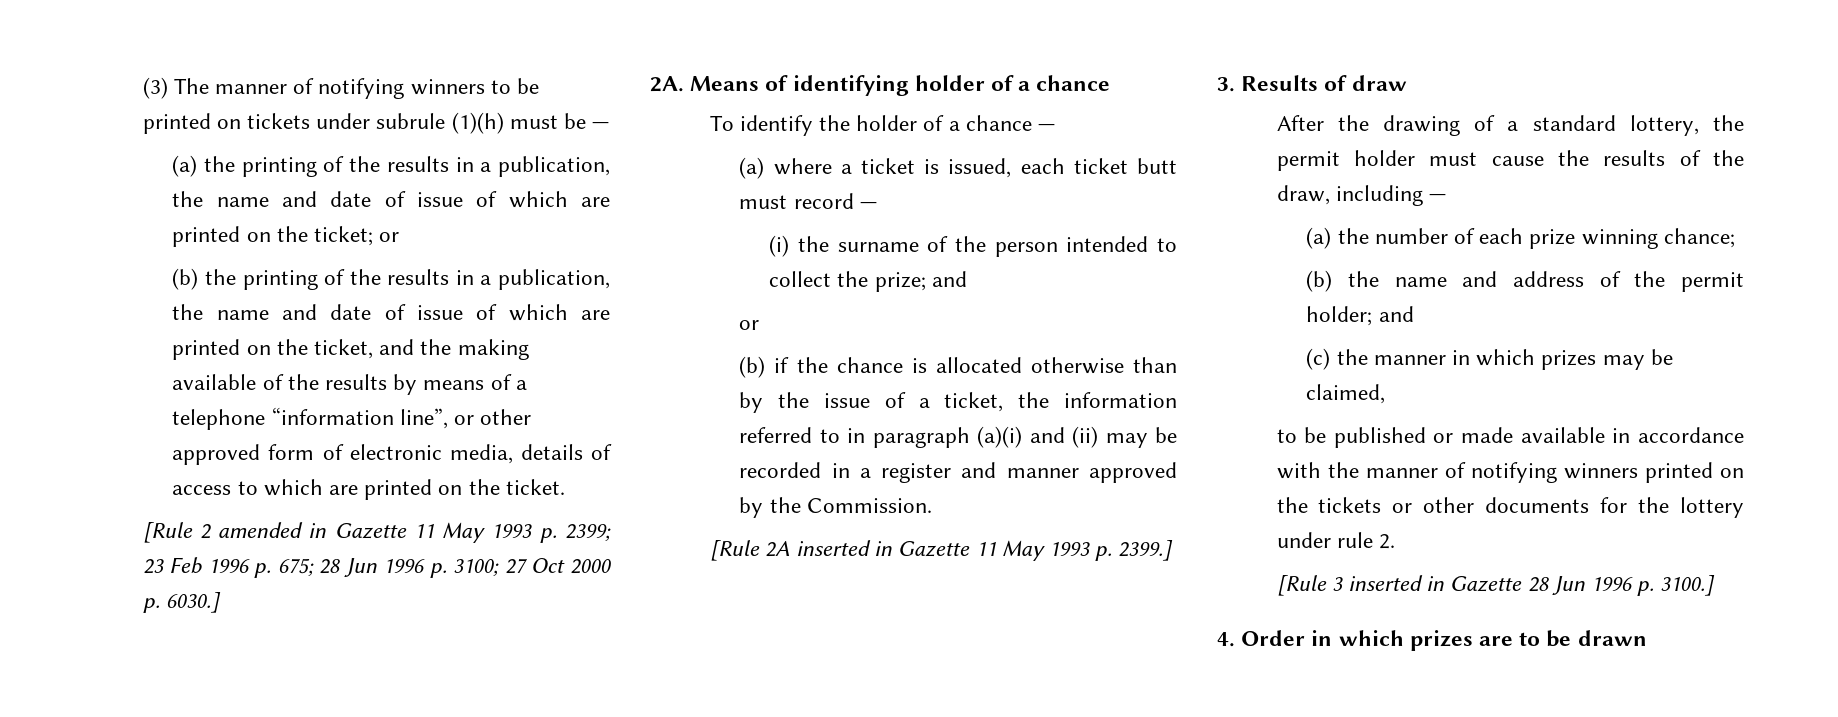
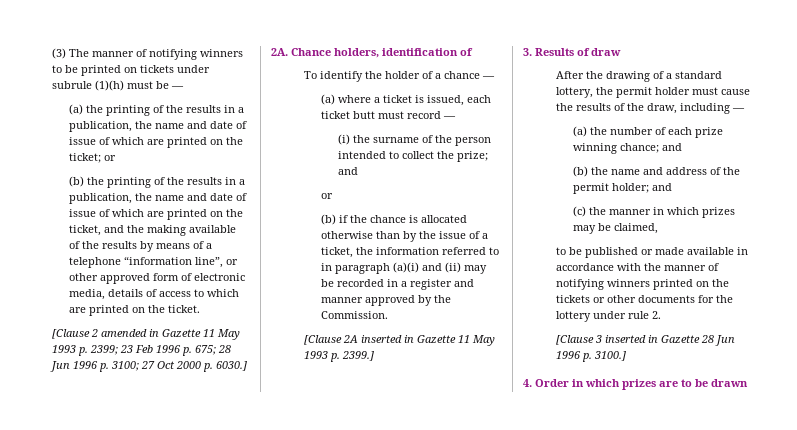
[142,522,193,543] [Rule -> [52,329,91,339] [Clause
[690,75,1111,96] Means of identifying holder of a chance -> [291,48,473,58] Chance holders, identification of
[709,540,760,561] [Rule -> [304,335,343,345] [Clause
(1735, 238) none -> [662,143,683,151] and
[1276,575,1327,596] [Rule -> [556,335,595,345] [Clause

